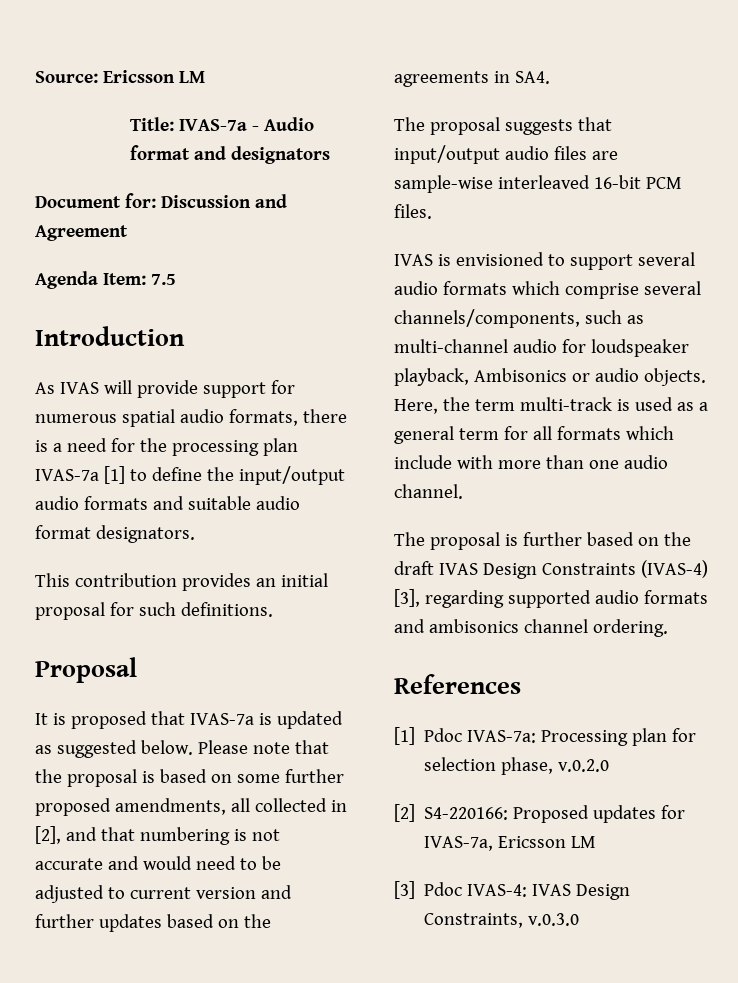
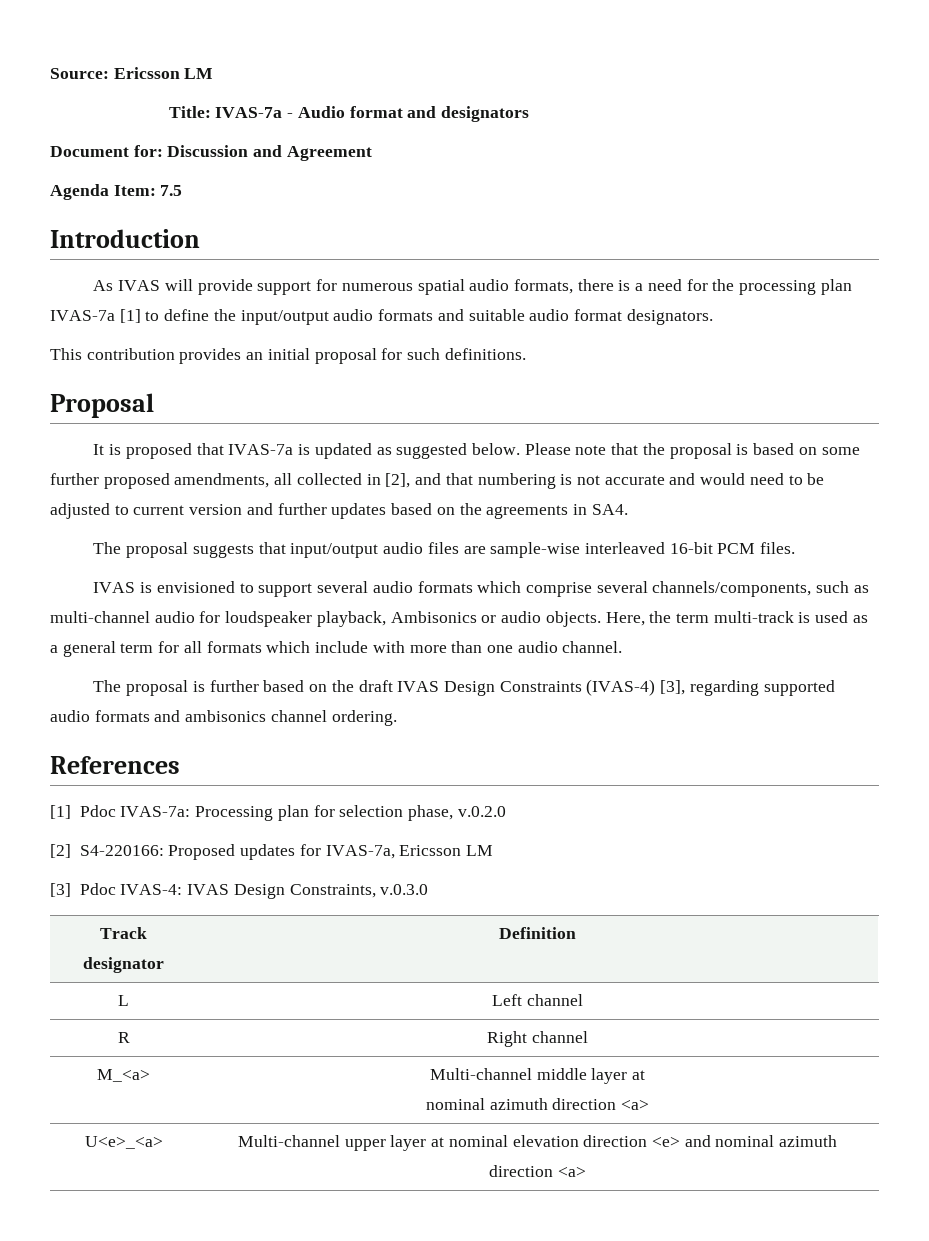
(580, 919) none -> [100,927,147,939] [83,957,164,973] [499,927,576,939] [118,995,129,1006] [492,994,583,1006] [117,1032,130,1043] [487,1031,588,1047] [97,1069,150,1082] [429,1068,646,1084] [425,1098,650,1110] [84,1136,163,1149] [237,1135,838,1151] [489,1165,586,1177] // Track designator | Definition // L | Left channel // R | Right channel // M_<a> | Multi-channel middle layer at // nominal azimuth direction <a> // U<e>_<a> | Multi-channel upper layer at nominal elevation direction <e> and nominal azimuth direction <a>

